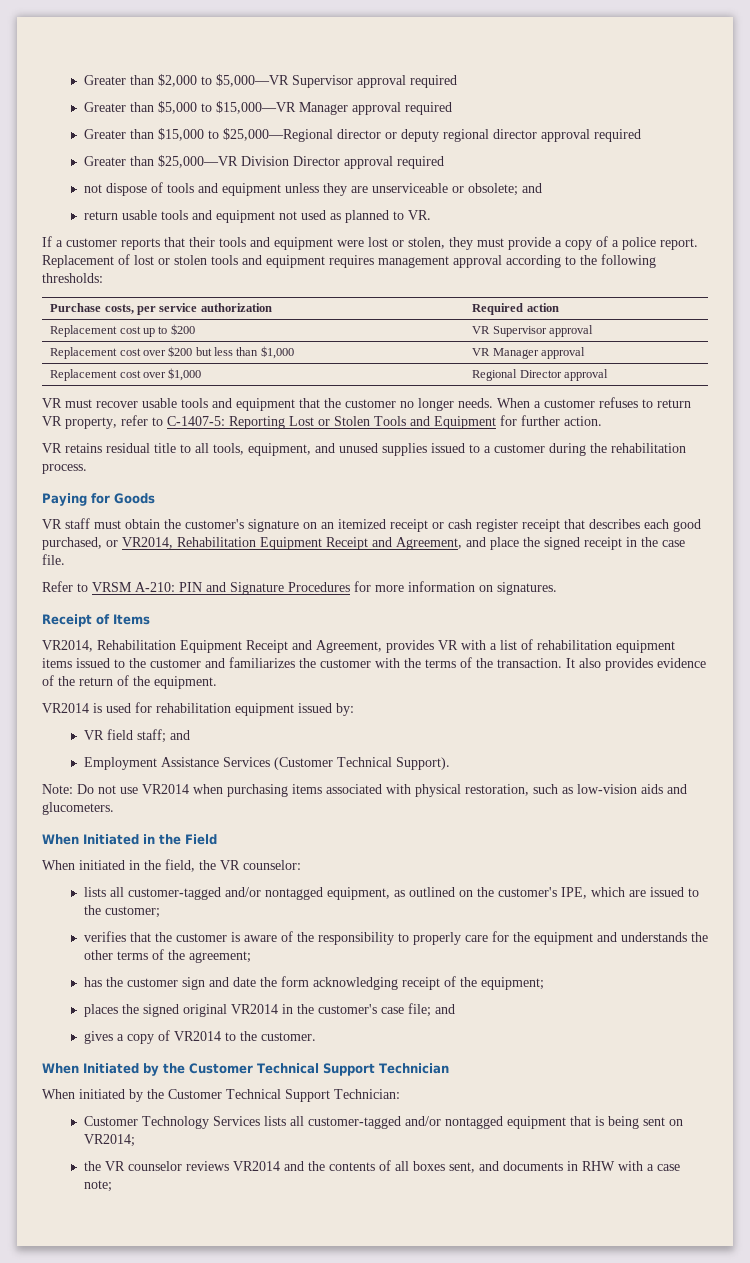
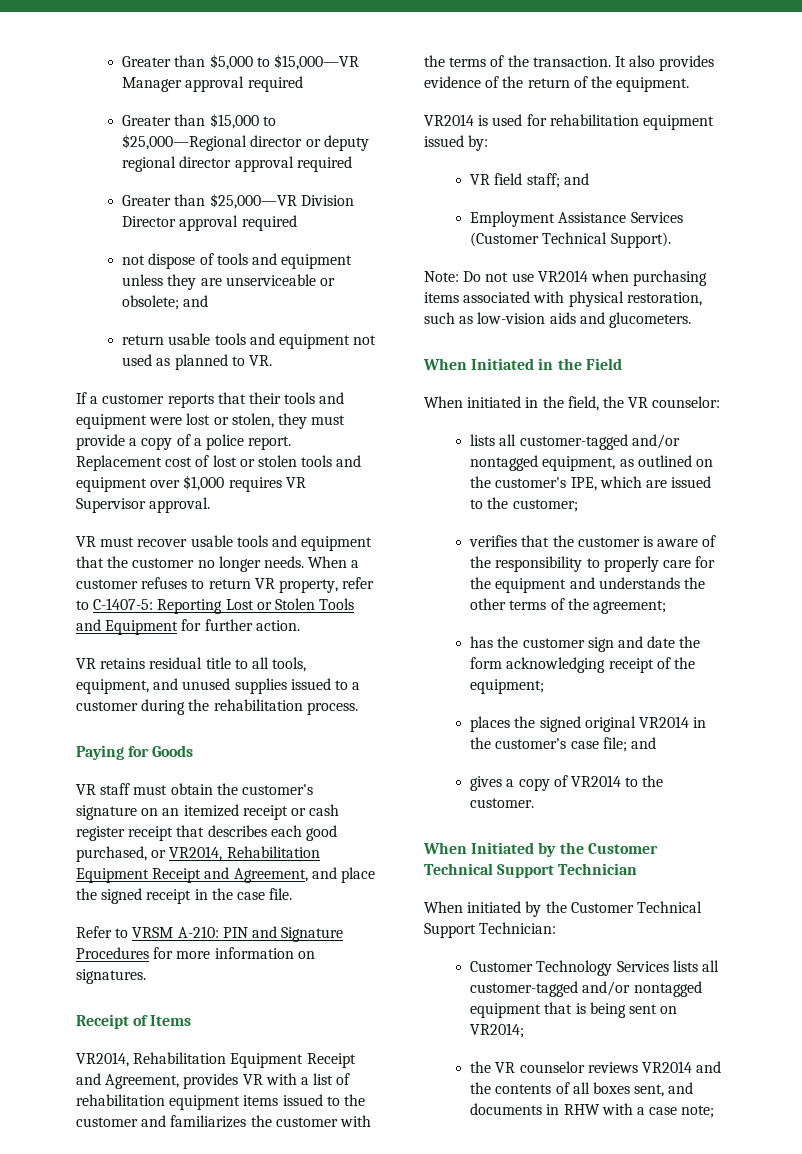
[83,74,457,88] [83,102,154,112] Greater than $2,000 to $5,000—VR Supervisor approval required // Greater than -> [122,55,206,67] Greater than
(114, 261) none -> [165,457,193,467] cost
[329,254,656,268] [42,273,103,283] [50,303,272,315] [472,303,559,315] [50,324,195,337] [472,325,593,337] [50,346,294,359] [472,347,585,359] [50,368,202,381] [472,369,608,381] requires management approval according to the following thresholds: // Purchase costs, per service authorization | Required action // Replacement cost up to $200 | VR Supervisor approval // Replacement cost over $200 but less than $1,000 | VR Manager approval // Replacement cost over $1,000 | Regional Director approval -> [150,475,306,492] [76,497,211,513] over $1,000 requires VR Supervisor approval.

